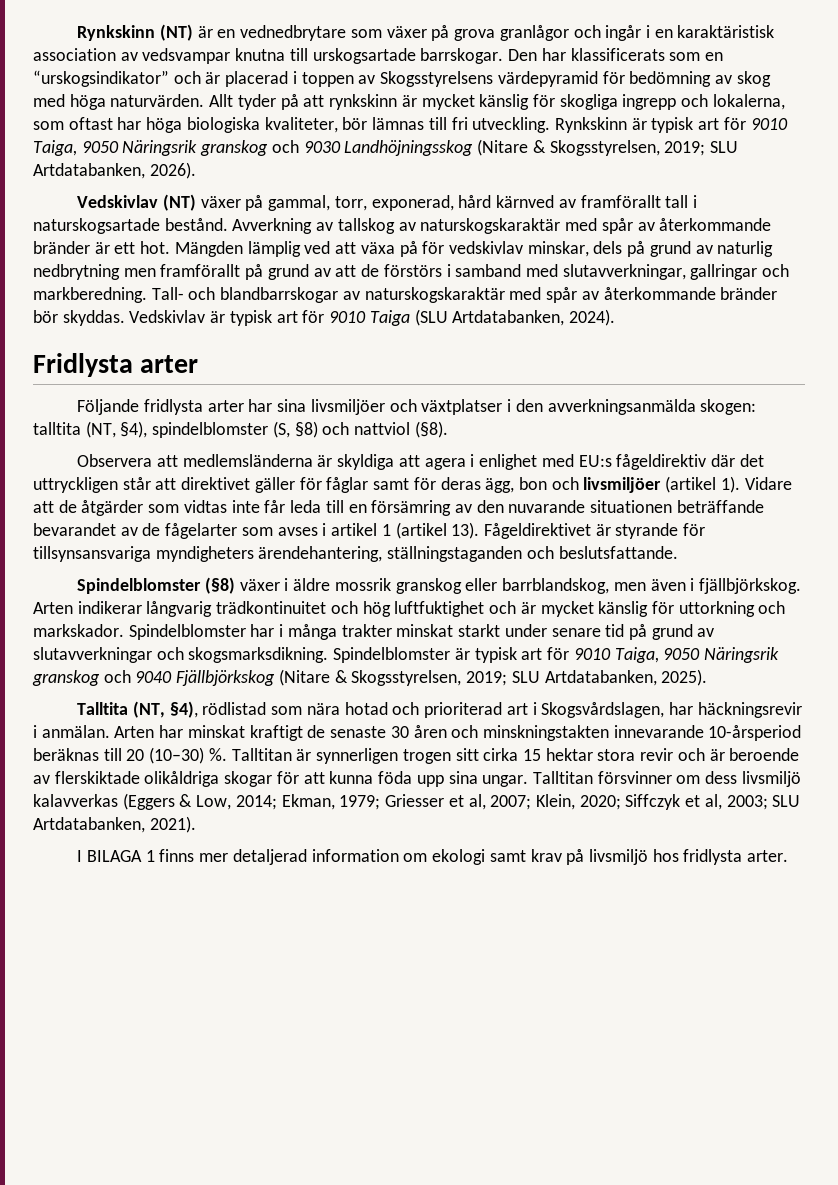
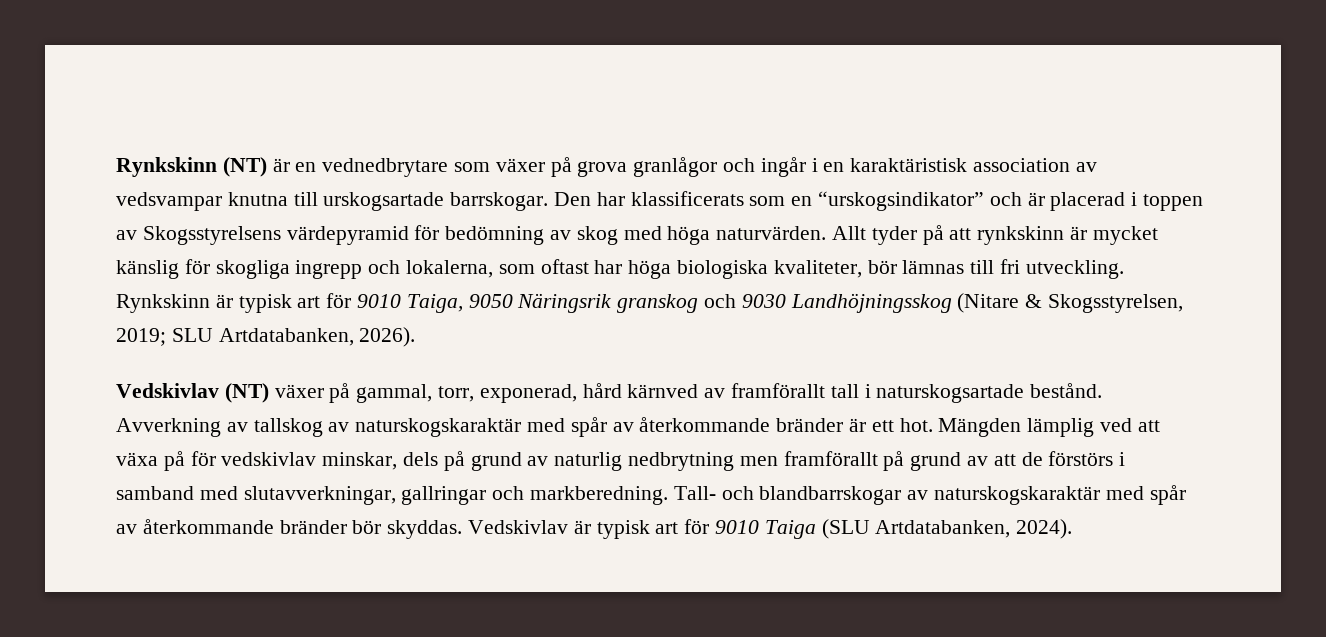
[33,353,199,377] [77,399,757,415] [33,421,448,438] [77,454,764,470] [33,476,792,493] [33,500,764,516] [33,522,706,539] [33,546,678,562] [77,577,802,594] [33,601,786,617] [33,624,715,640] [33,647,779,663] [32,669,708,686] [77,701,802,718] [33,725,802,741] [33,747,800,764] [33,771,801,787] [33,793,801,810] [33,816,196,833] [77,849,789,865] // Fridlysta arter // Följande fridlysta arter har sina livsmiljöer och växtplatser i den avverkningsanmälda skogen: talltita (NT, §4), spindelblomster (S, §8) och nattviol (§8). // Observera att medlemsländerna är skyldiga att agera i enlighet med EU:s fågeldirektiv där det uttryckligen står att direktivet gäller för fåglar samt för deras ägg, bon och livsmiljöer (artikel 1). Vidare att de åtgärder som vidtas inte får leda till en försämring av den nuvarande situationen beträffande bevarandet av de fågelarter som avses i artikel 1 (artikel 13). Fågeldirektivet är styrande för tillsynsansvariga myndigheters ärendehantering, ställningstaganden och beslutsfattande. // Spindelblomster (§8) växer i äldre mossrik granskog eller barrblandskog, men även i fjällbjörkskog. Arten indikerar långvarig trädkontinuitet och hög luftfuktighet och är mycket känslig för uttorkning och markskador. Spindelblomster har i många trakter minskat starkt under senare tid på grund av slutavverkningar och skogsmarksdikning. Spindelblomster är typisk art för 9010 Taiga, 9050 Näringsrik granskog och 9040 Fjällbjörkskog (Nitare & Skogsstyrelsen, 2019; SLU Artdatabanken, 2025). // Talltita (NT, §4), rödlistad som nära hotad och prioriterad art i Skogsvårdslagen, har häckningsrevir i anmälan. Arten har minskat kraftigt de senaste 30 åren och minskningstakten innevarande 10-årsperiod beräknas till 20 (10–30) %. Talltitan är synnerligen trogen sitt cirka 15 hektar stora revir och är beroende av flerskiktade olikåldriga skogar för att kunna föda upp sina ungar. Talltitan försvinner om dess livsmiljö kalavverkas (Eggers & Low, 2014; Ekman, 1979; Griesser et al, 2007; Klein, 2020; Siffczyk et al, 2003; SLU Artdatabanken, 2021). // I BILAGA 1 finns mer detaljerad information om ekologi samt krav på livsmiljö hos fridlysta arter. -> (1073, 529) none

